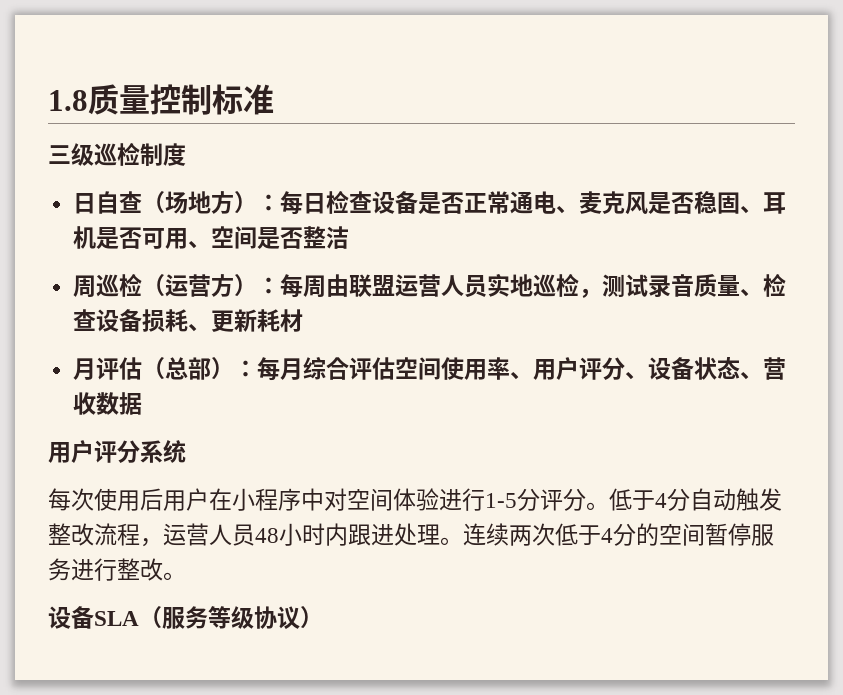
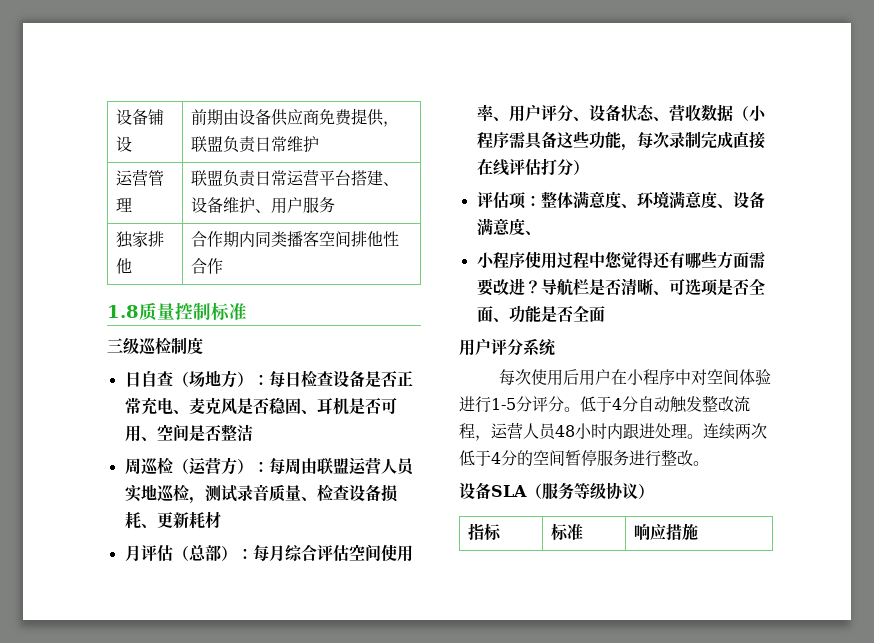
(48, 100) none -> [116,109,165,125] [116,136,133,152] [191,108,400,127] [191,136,320,153] [116,169,165,186] [116,197,133,212] [191,169,400,187] [191,197,336,214] [116,231,165,248] [116,258,133,274] [191,230,400,247] [191,258,224,274] 设备铺设 | 前期由设备供应商免费提供，联盟负责日常维护 // 运营管理 | 联盟负责日常运营平台搭建、设备维护、用户服务 // 独家排他 | 合作期内同类播客空间排他性合作 //
[510,191,534,214] 通 -> [140,398,157,415] 充
(143, 403) none -> [732,105,767,121] [476,131,765,151] [476,158,589,176] [476,191,765,209] [476,218,541,236] [476,251,765,269] [476,278,765,296] [476,305,605,322] （小程序需具备这些功能，每次录制完成直接在线评估打分） // 评估项：整体满意度、环境满意度、设备满意度、 // 小程序使用过程中您觉得还有哪些方面需要改进？导航栏是否清晰、可选项是否全面、功能是否全面
(323, 617) none -> [468,523,503,540] [551,523,584,540] [634,523,699,541] // 指标 | 标准 | 响应措施

